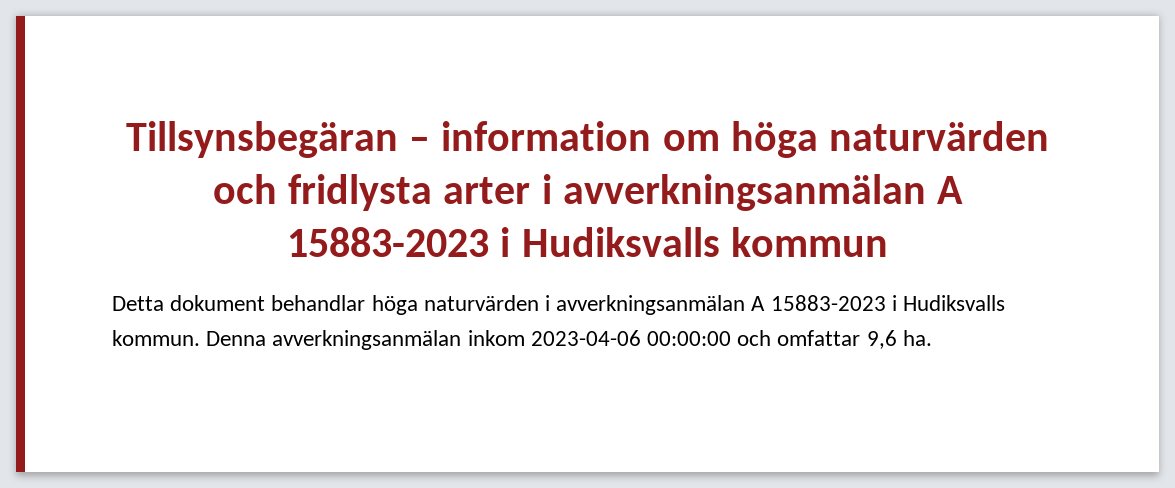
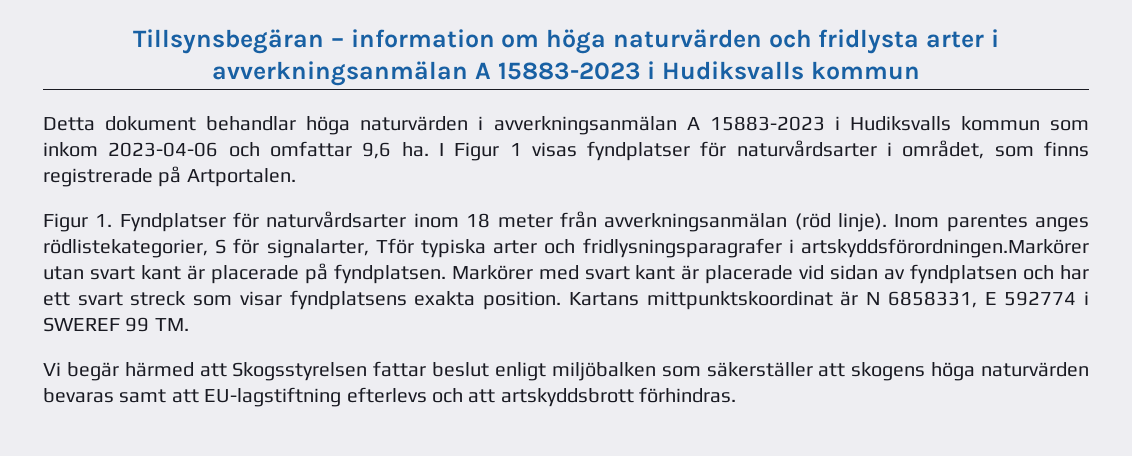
[112,330,462,350] kommun. Denna avverkningsanmälan -> [960,116,1089,131] kommun som
[647,331,732,346] 00:00:00 -> (219, 149) none
(932, 338) none -> [438,140,1089,161] [43,166,296,187] [43,211,1089,232] [43,238,1089,258] [43,263,1089,284] [43,290,1090,310] [43,317,189,332] [43,361,1090,381] [43,387,737,407] I Figur 1 visas fyndplatser för naturvårdsarter i området, som finns registrerade på Artportalen. // Figur 1. Fyndplatser för naturvårdsarter inom 18 meter från avverkningsanmälan (röd linje). Inom parentes anges rödlistekategorier, S för signalarter, Tför typiska arter och fridlysningsparagrafer i artskyddsförordningen.Markörer utan svart kant är placerade på fyndplatsen. Markörer med svart kant är placerade vid sidan av fyndplatsen och har ett svart streck som visar fyndplatsens exakta position. Kartans mittpunktskoordinat är N 6858331, E 592774 i SWEREF 99 TM. // Vi begär härmed att Skogsstyrelsen fattar beslut enligt miljöbalken som säkerställer att skogens höga naturvärden bevaras samt att EU-lagstiftning efterlevs och att artskyddsbrott förhindras.

